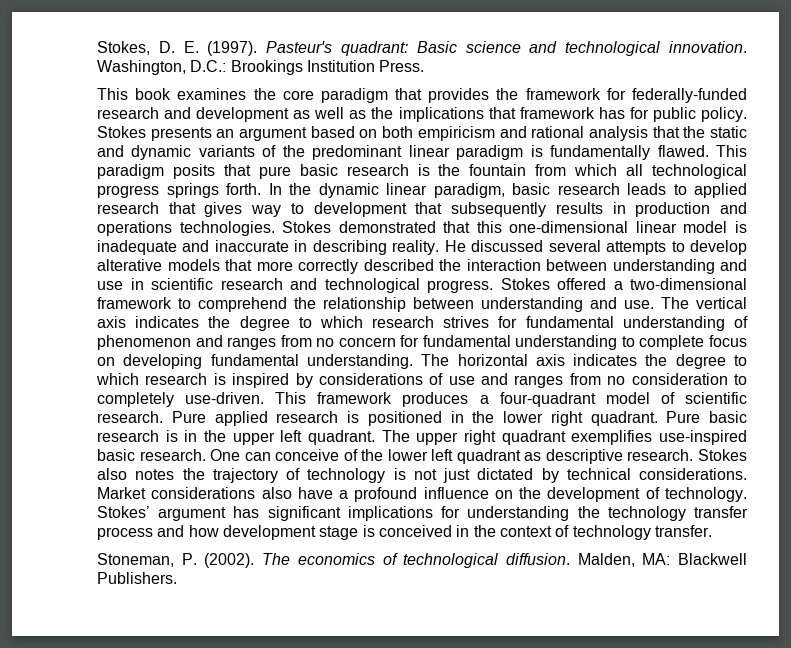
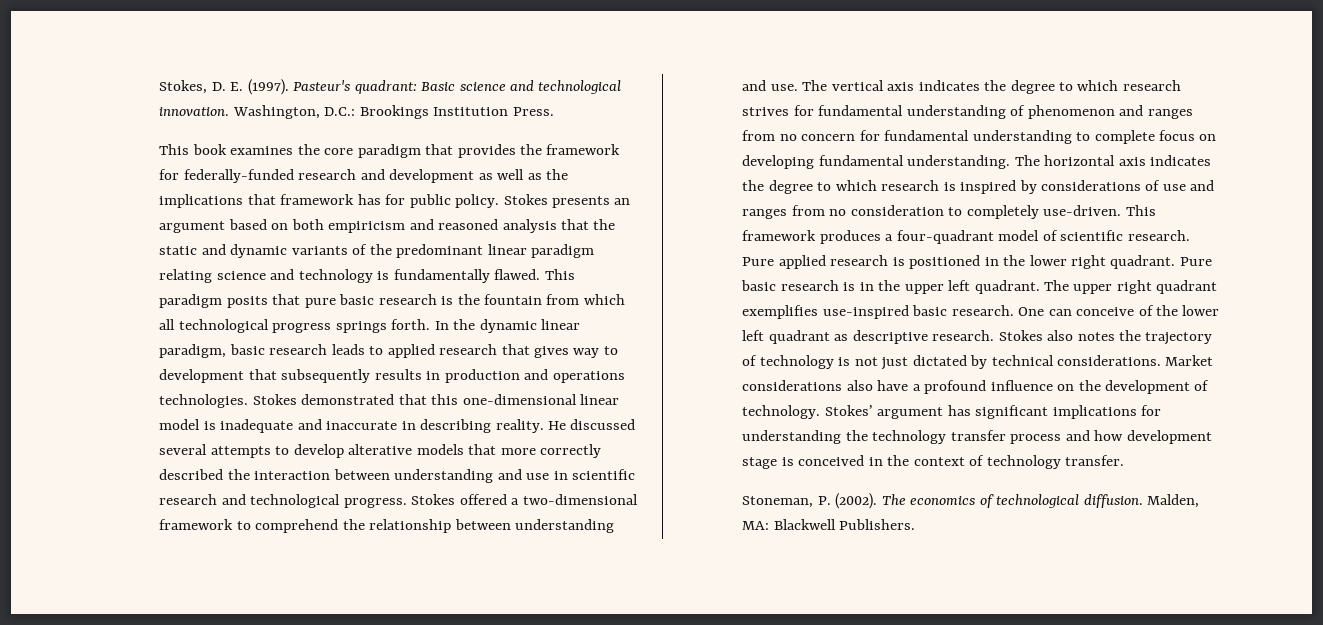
[531,126,585,138] rational -> [438,219,499,230] reasoned
(524, 152) none -> [159,269,373,283] relating science and technology

